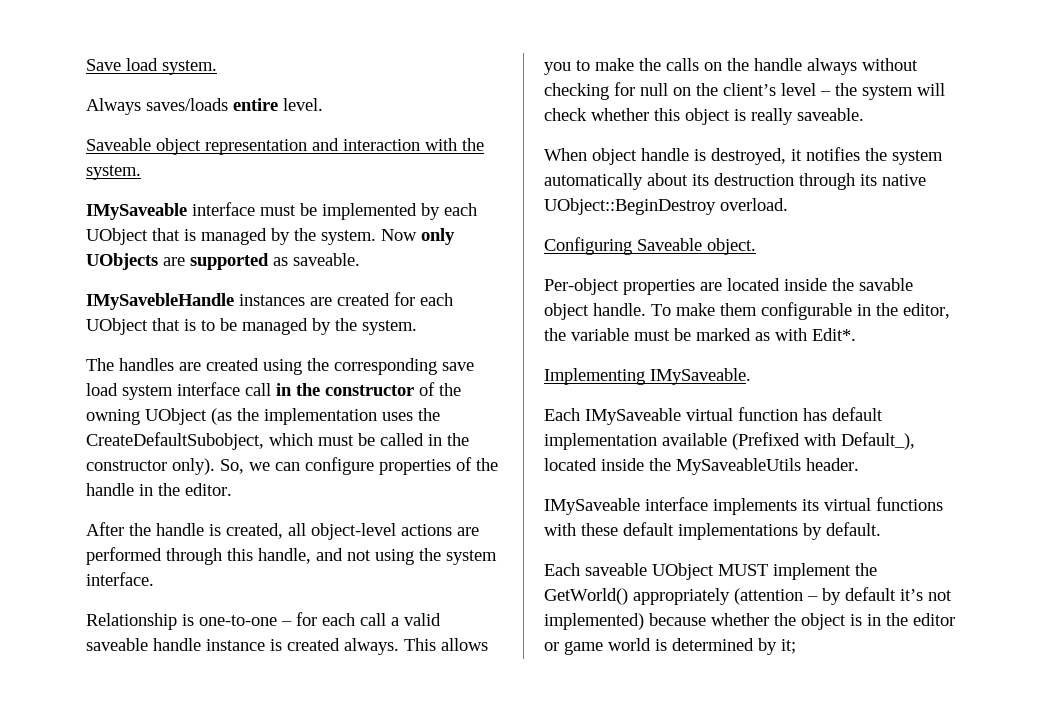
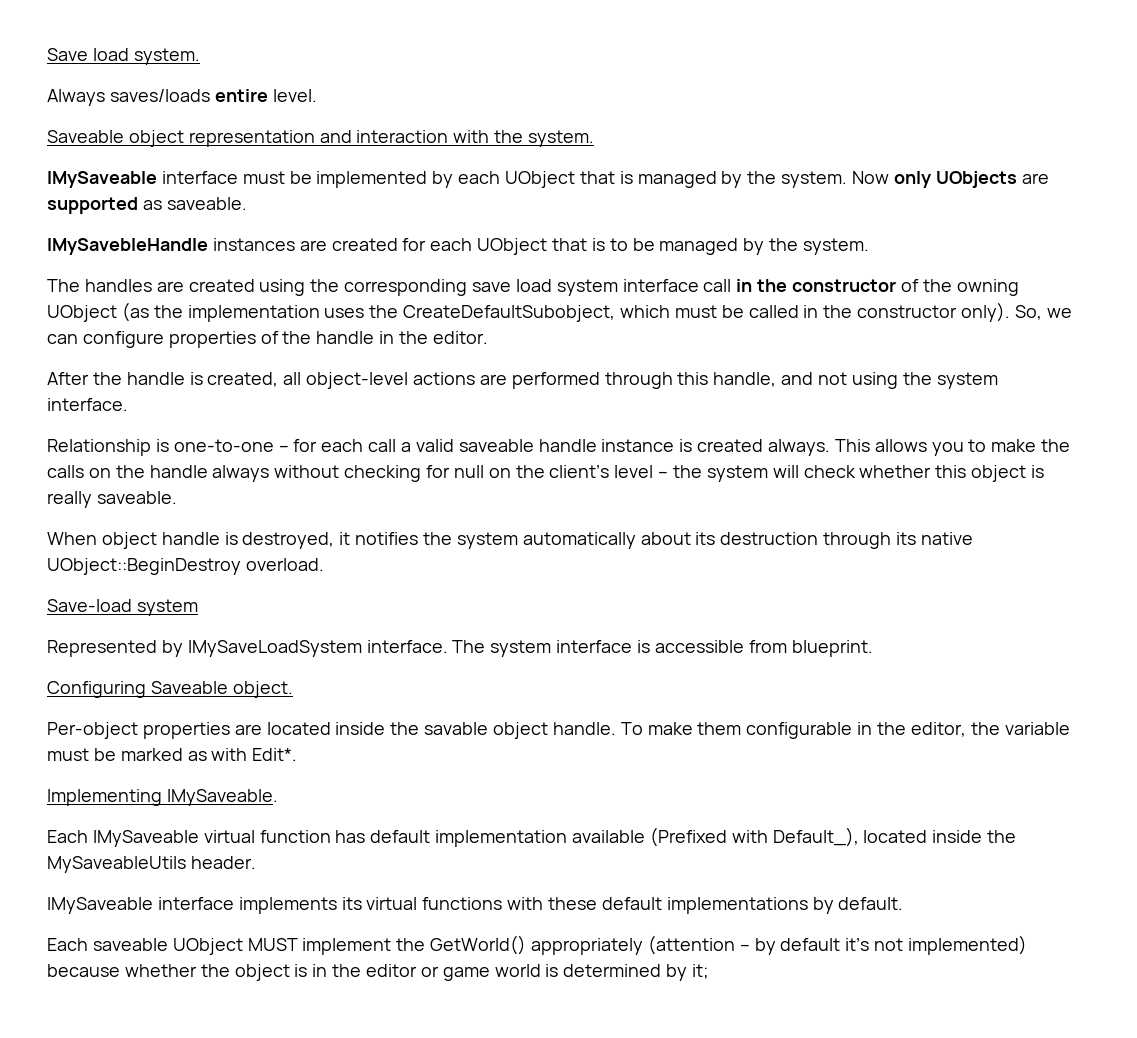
(788, 204) none -> [47,599,198,616] [47,640,873,657] // Save-load system // Represented by IMySaveLoadSystem interface. The system interface is accessible from blueprint.

